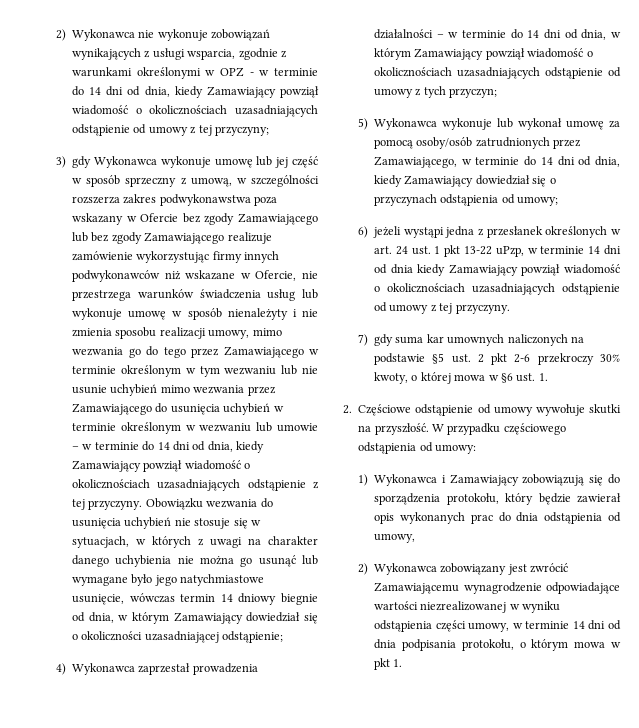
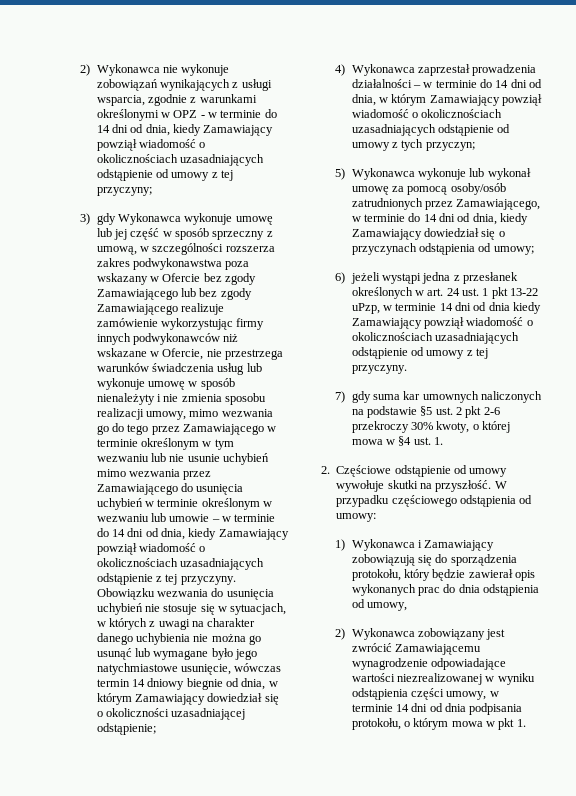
[500,373,513,383] §6 -> [398,436,412,446] §4

